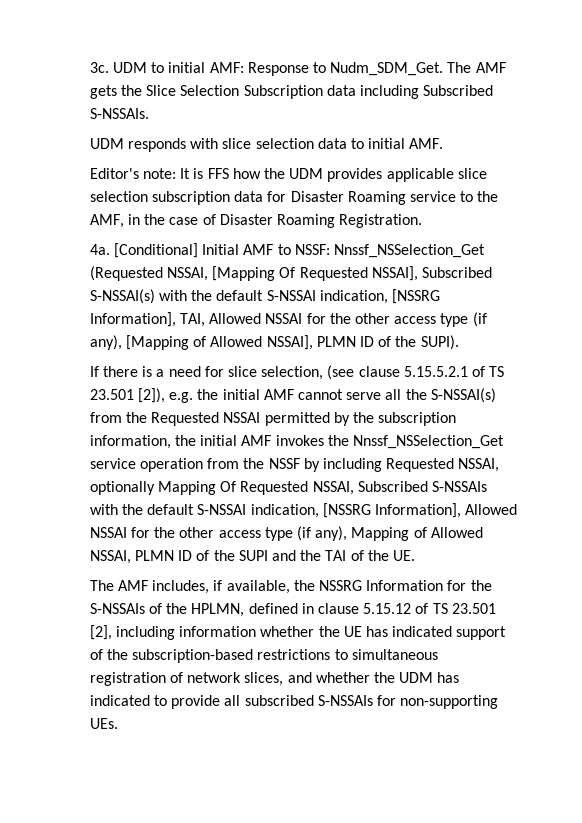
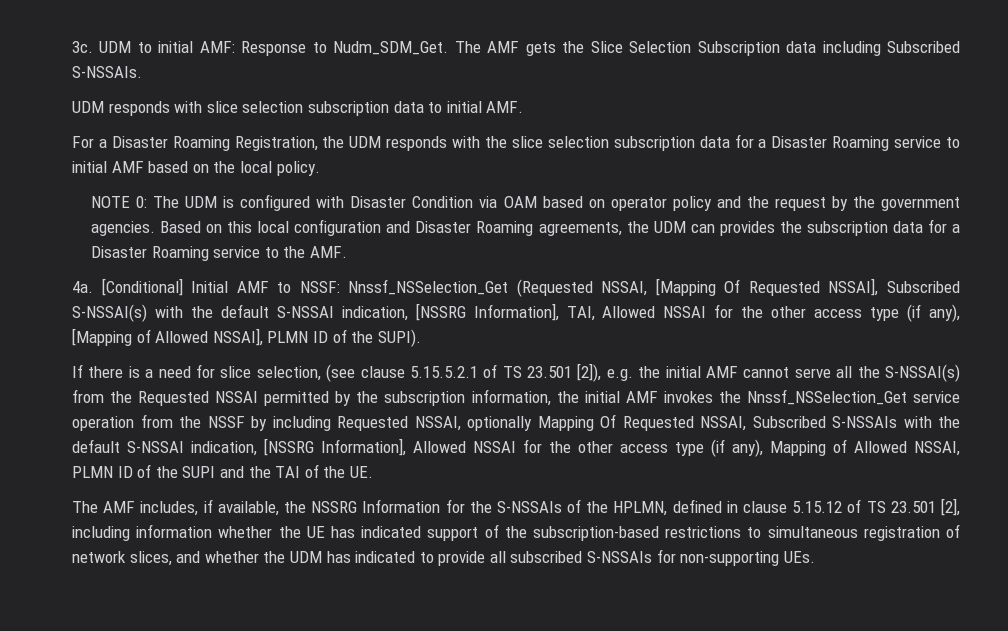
(314, 143) none -> [307,101,389,116] subscription
[89,168,454,182] Editor's note: It is FFS how the UDM provides applicable -> [72,136,508,151] For a Disaster Roaming Registration, the UDM responds with the
(287, 196) none -> [758,136,960,151] [72,161,320,176] [91,194,961,211] [91,219,961,236] a Disaster Roaming service to initial AMF based on the local policy. // NOTE 0: The UDM is configured with Disaster Condition via OAM based on operator policy and the request by the government agencies. Based on this local configuration and Disaster Roaming agreements, the UDM can provides the subscription data for a
[89,214,423,228] AMF, in the case of Disaster Roaming Registration. -> [309,246,347,258] AMF.

